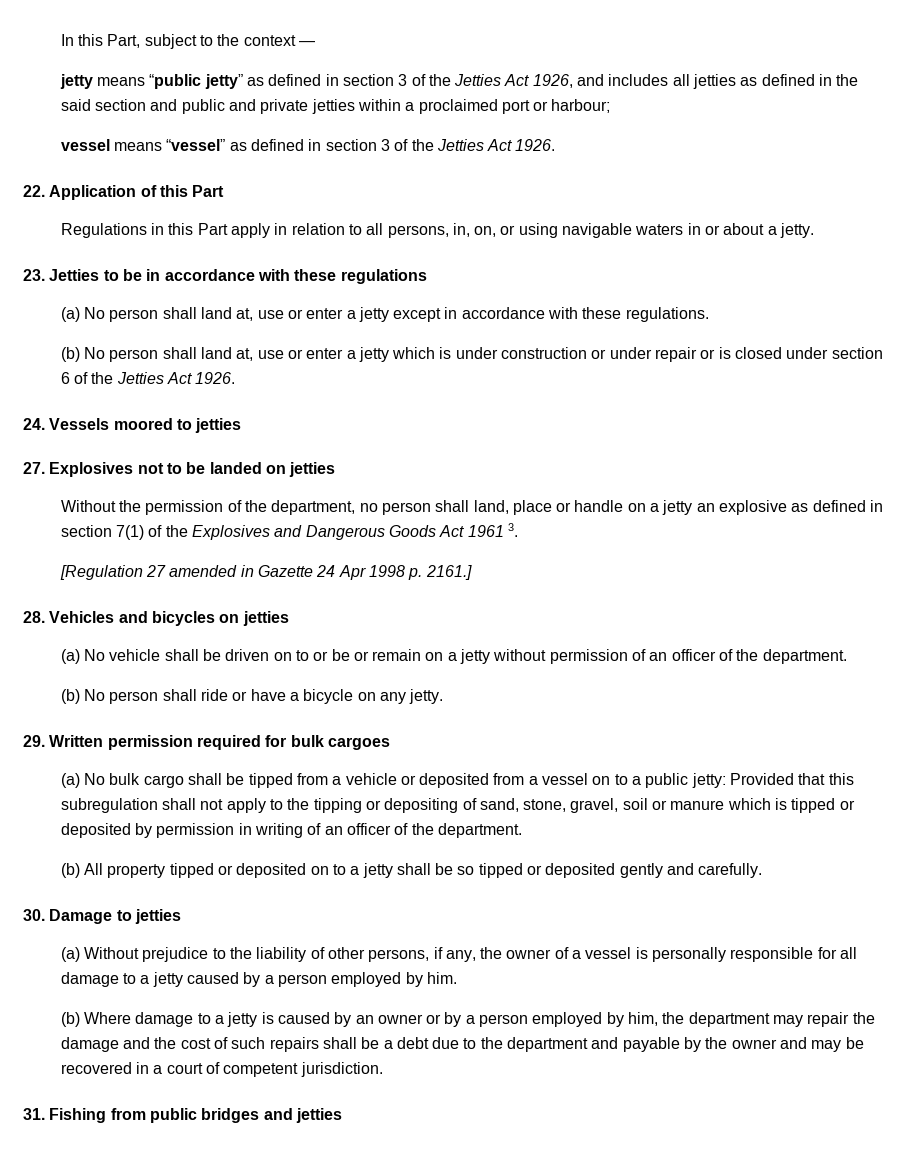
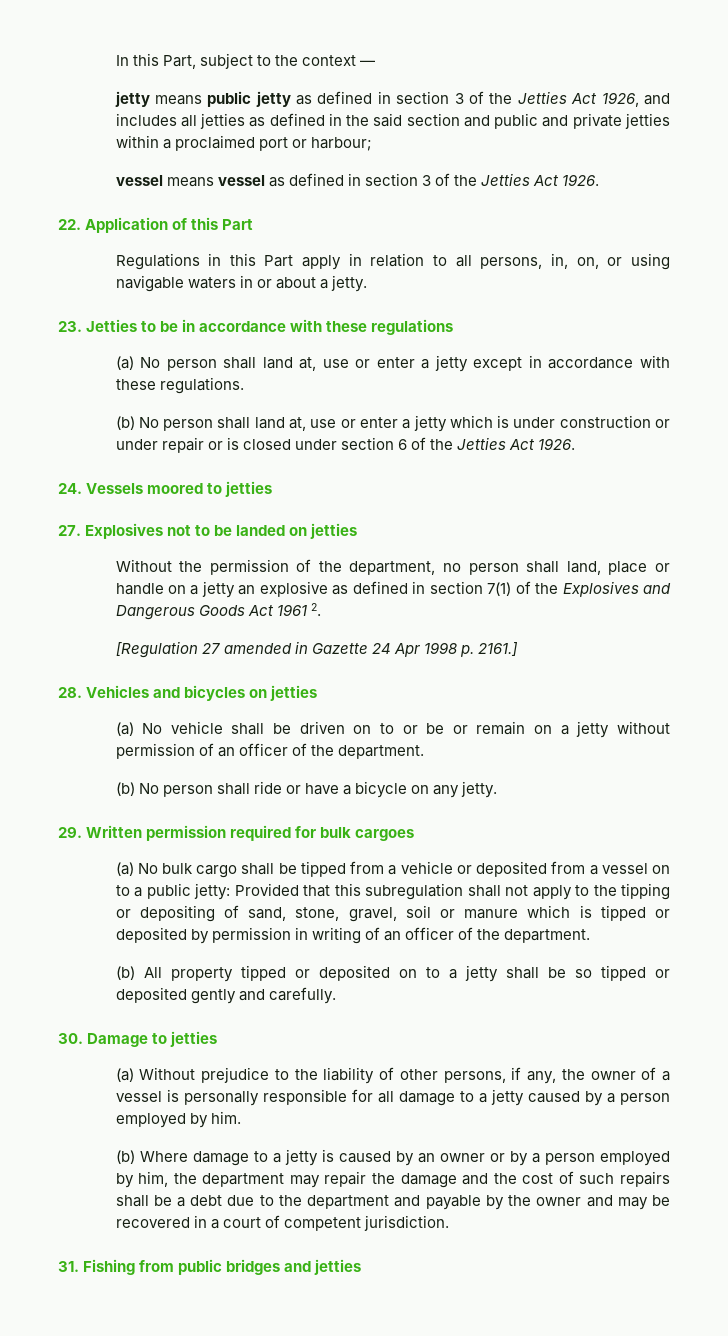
[149,74,243,89] “public jetty” -> [207,91,291,107] public jetty
[166,139,226,151] “vessel” -> [217,175,265,186] vessel
[507,523,518,537] 3. -> [310,603,321,616] 2.

